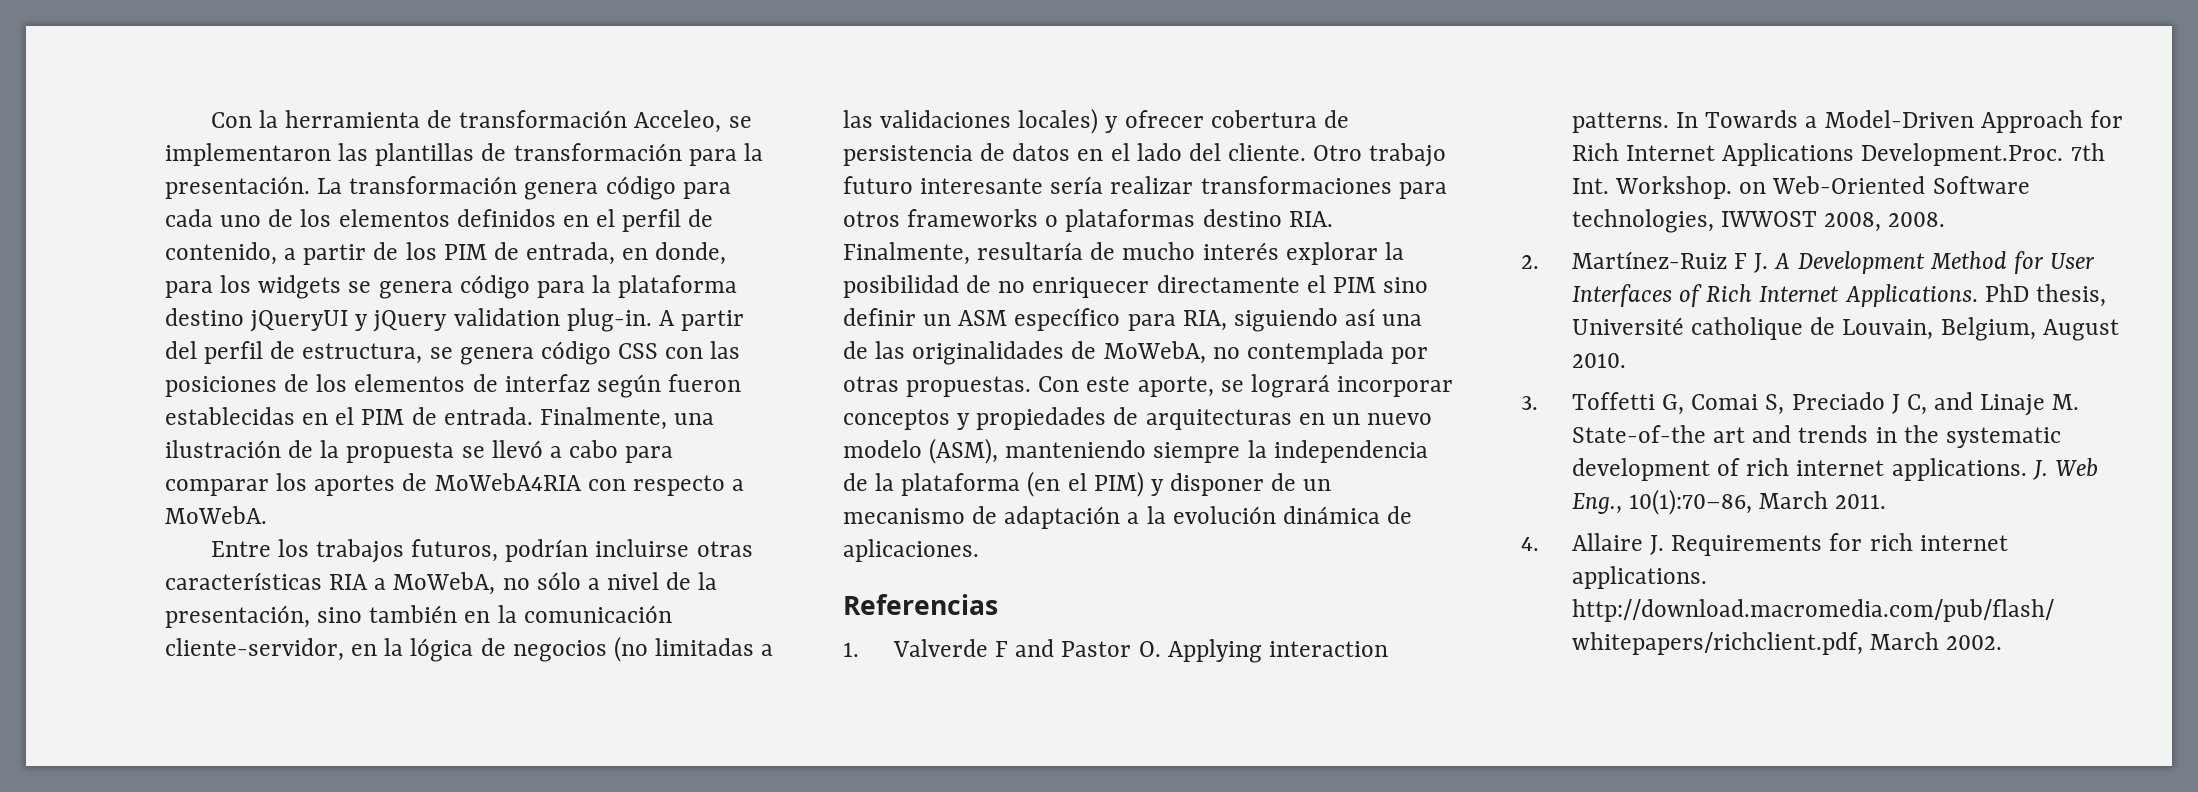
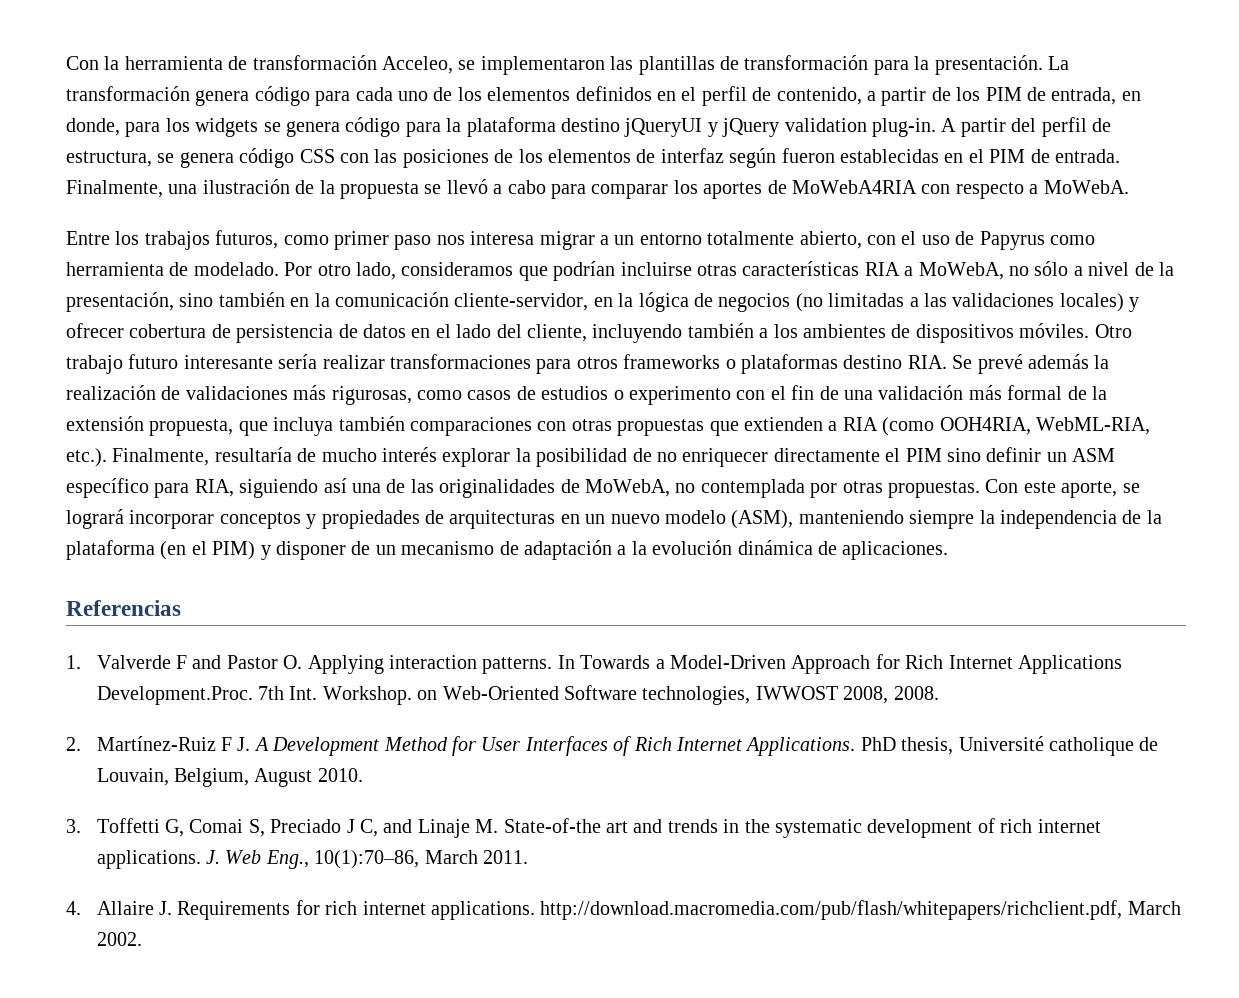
(499, 550) none -> [283,231,1095,250] [66,262,548,281] como primer paso nos interesa migrar a un entorno totalmente abierto, con el uso de Papyrus como herramienta de modelado. Por otro lado, consideramos que
[1228,143,1307,161] cliente. -> [526,323,1090,343] cliente, incluyendo también a los ambientes de dispositivos móviles.
(1333, 219) none -> [952,354,1110,374] [66,385,1107,405] [66,416,1150,436] [66,448,107,467] Se prevé además la realización de validaciones más rigurosas, como casos de estudios o experimento con el fin de una validación más formal de la extensión propuesta, que incluya también comparaciones con otras propuestas que extienden a RIA (como OOH4RIA, WebML-RIA, etc.).

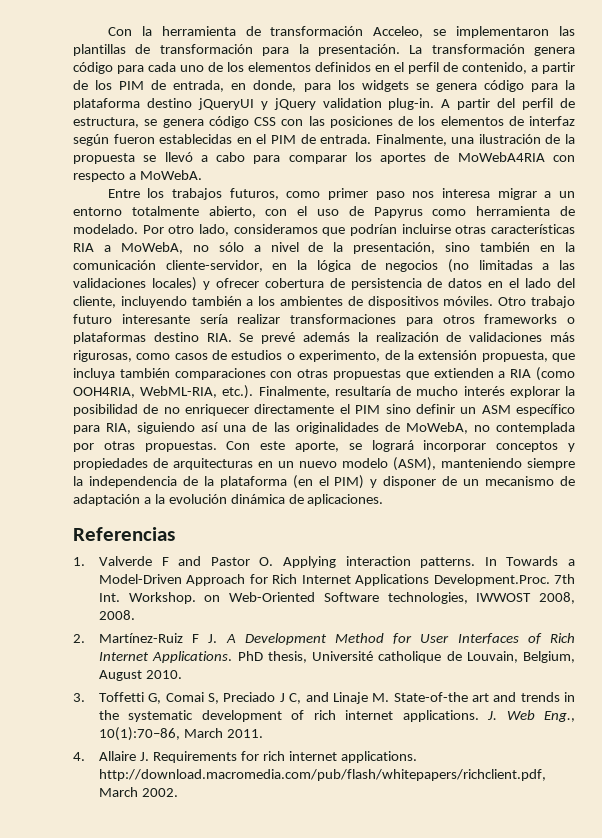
[628,385,1063,405] experimento con el fin de una validación más formal -> [299,350,381,362] experimento,

